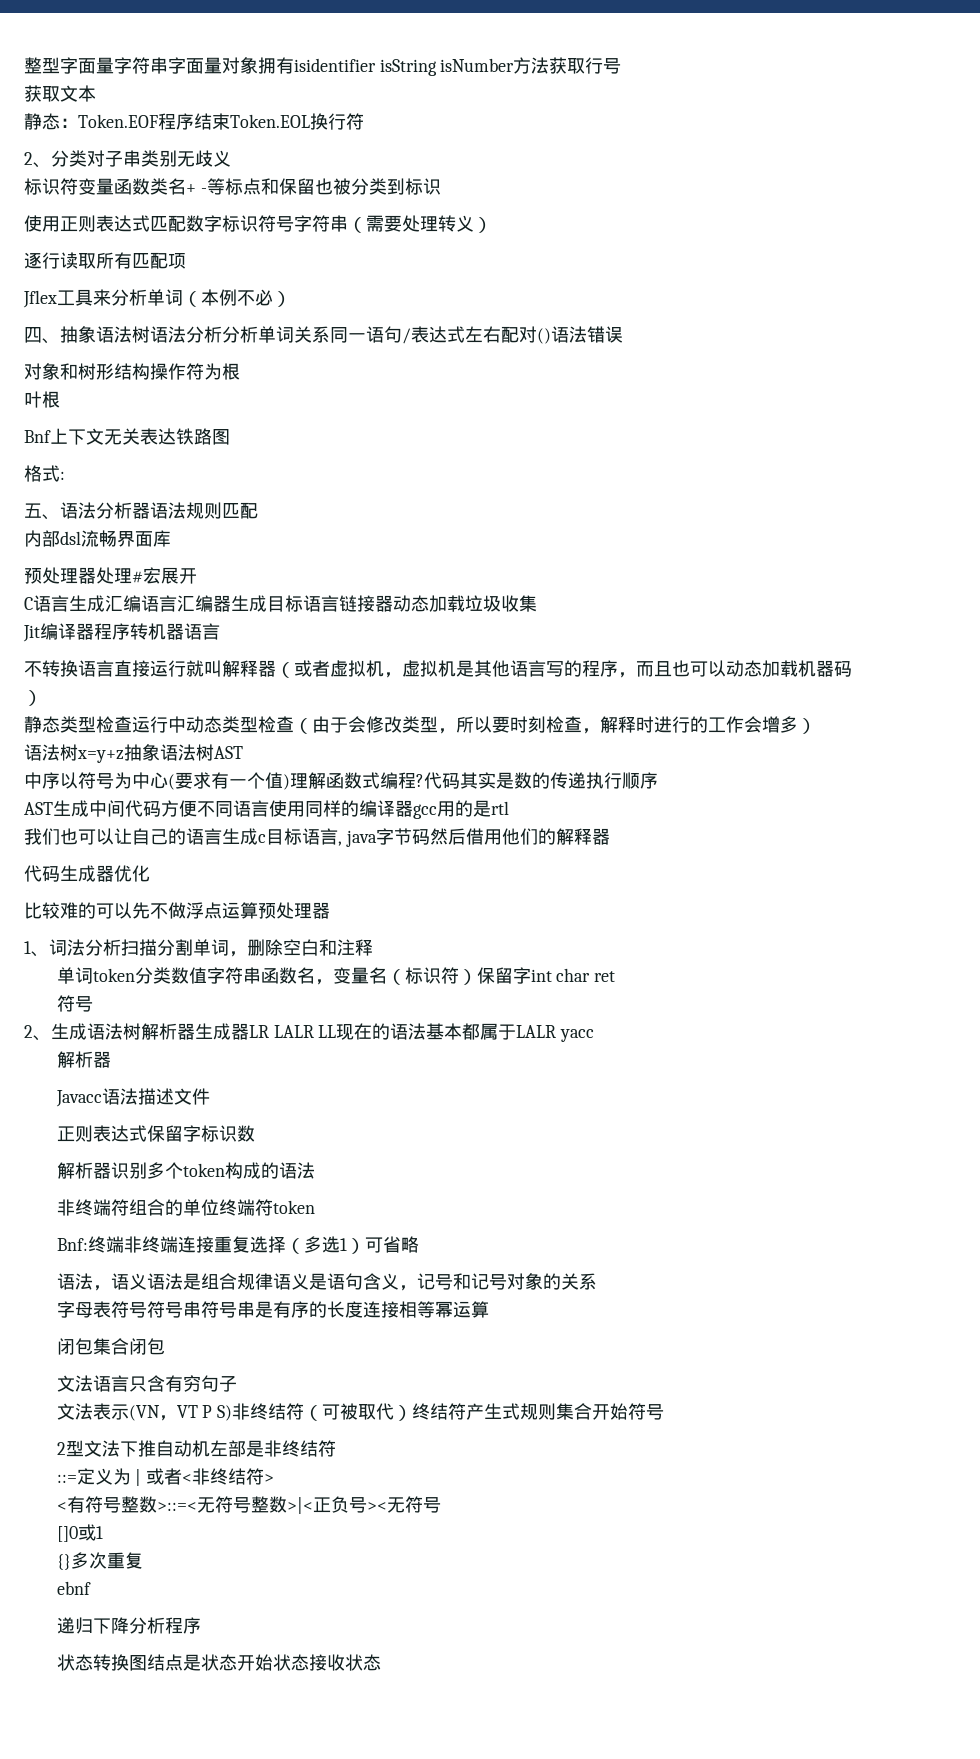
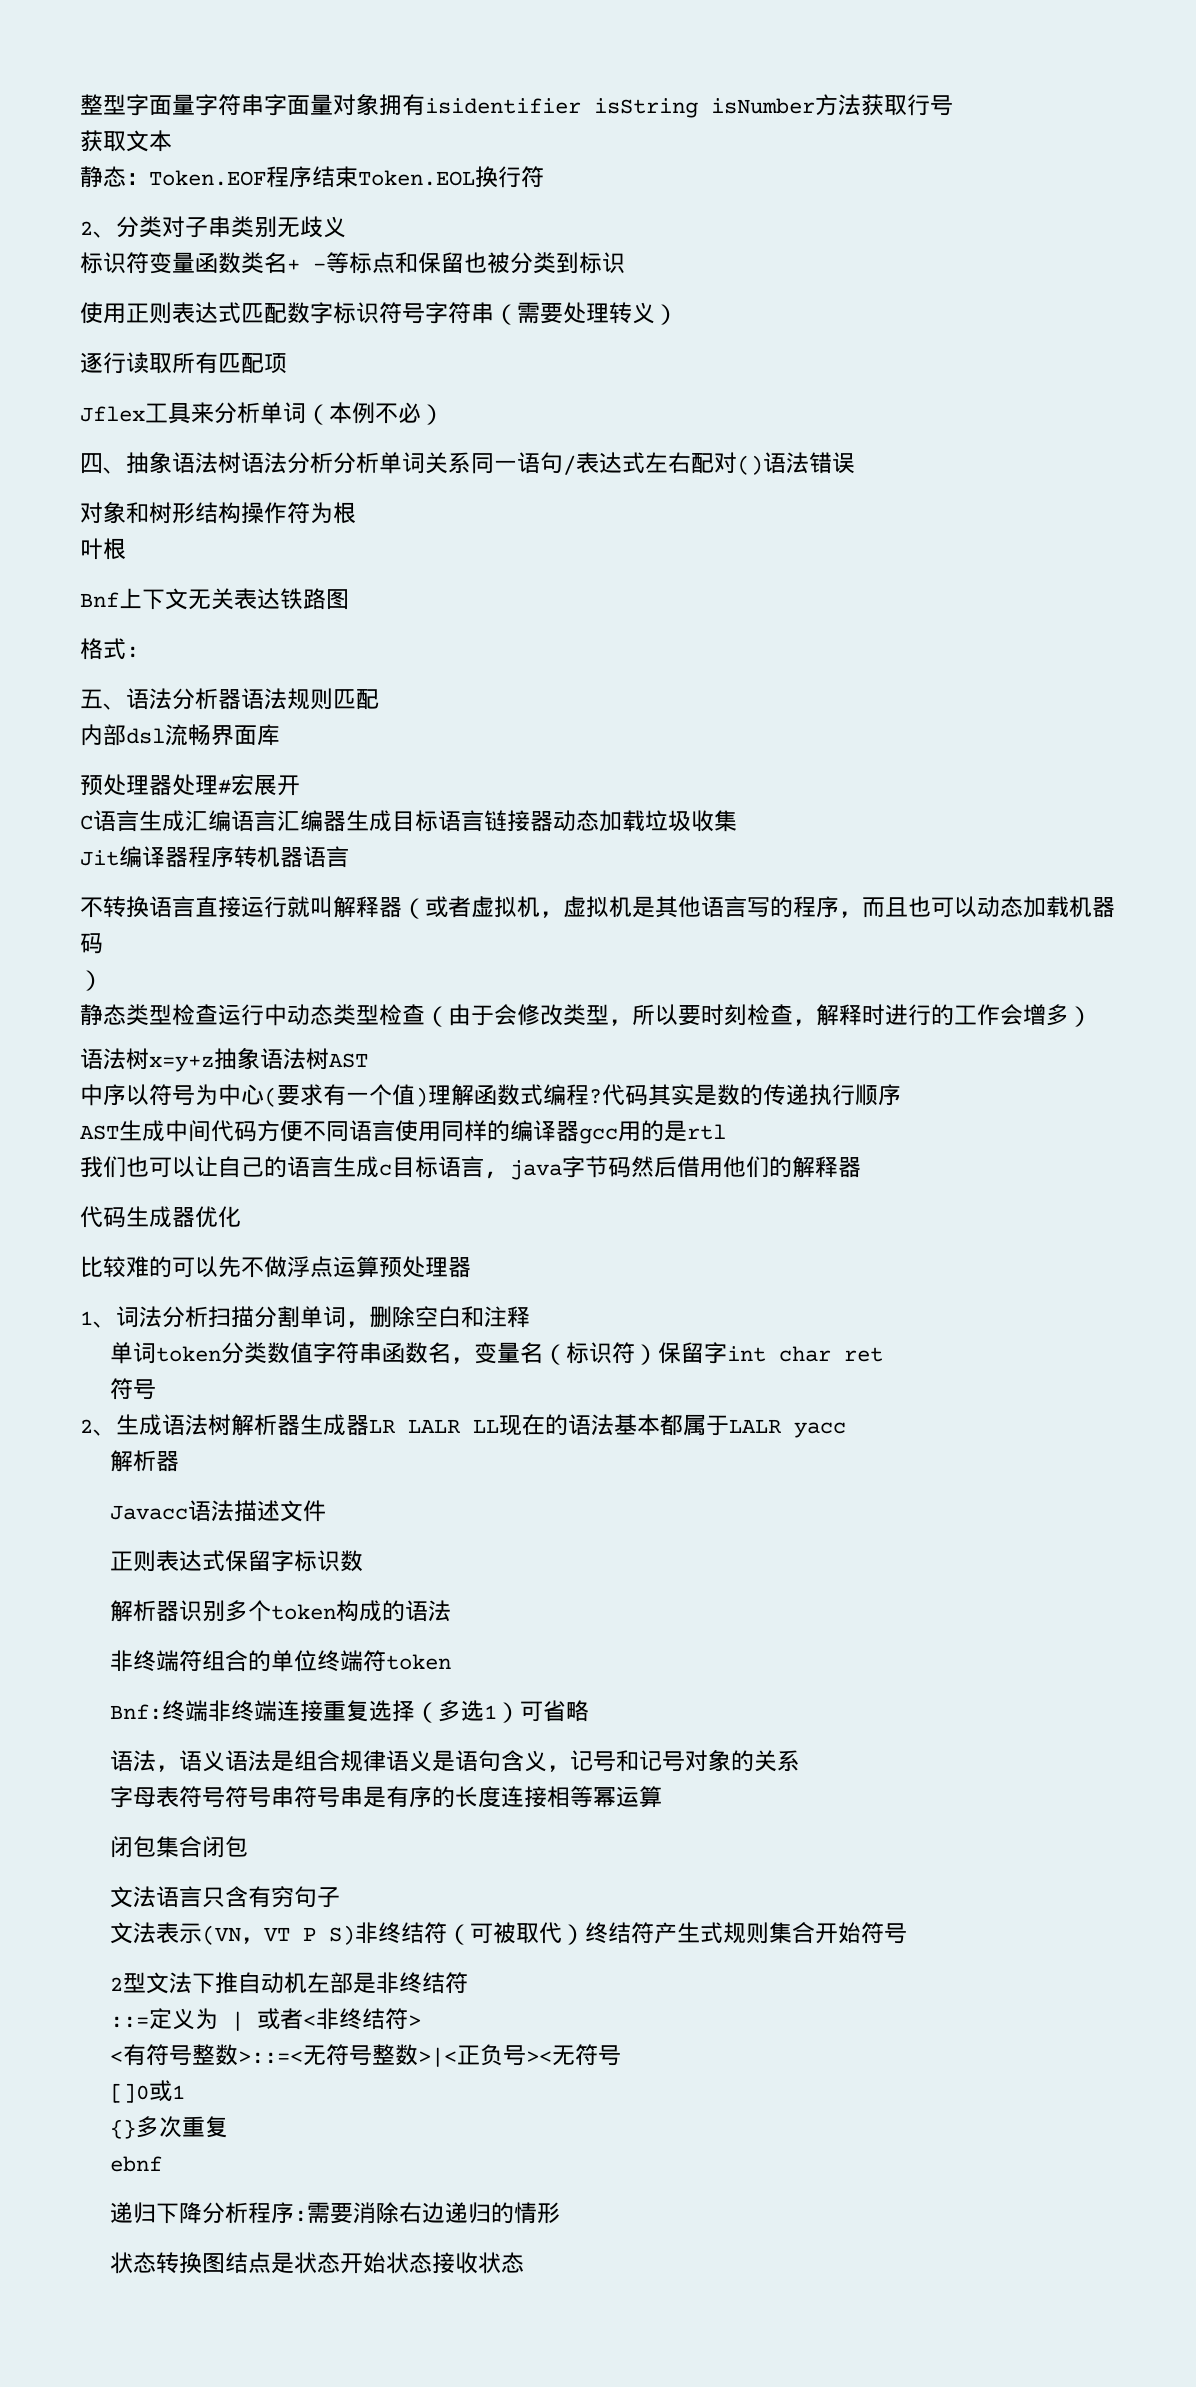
(201, 1625) none -> [294,2202,561,2224] :需要消除右边递归的情形

